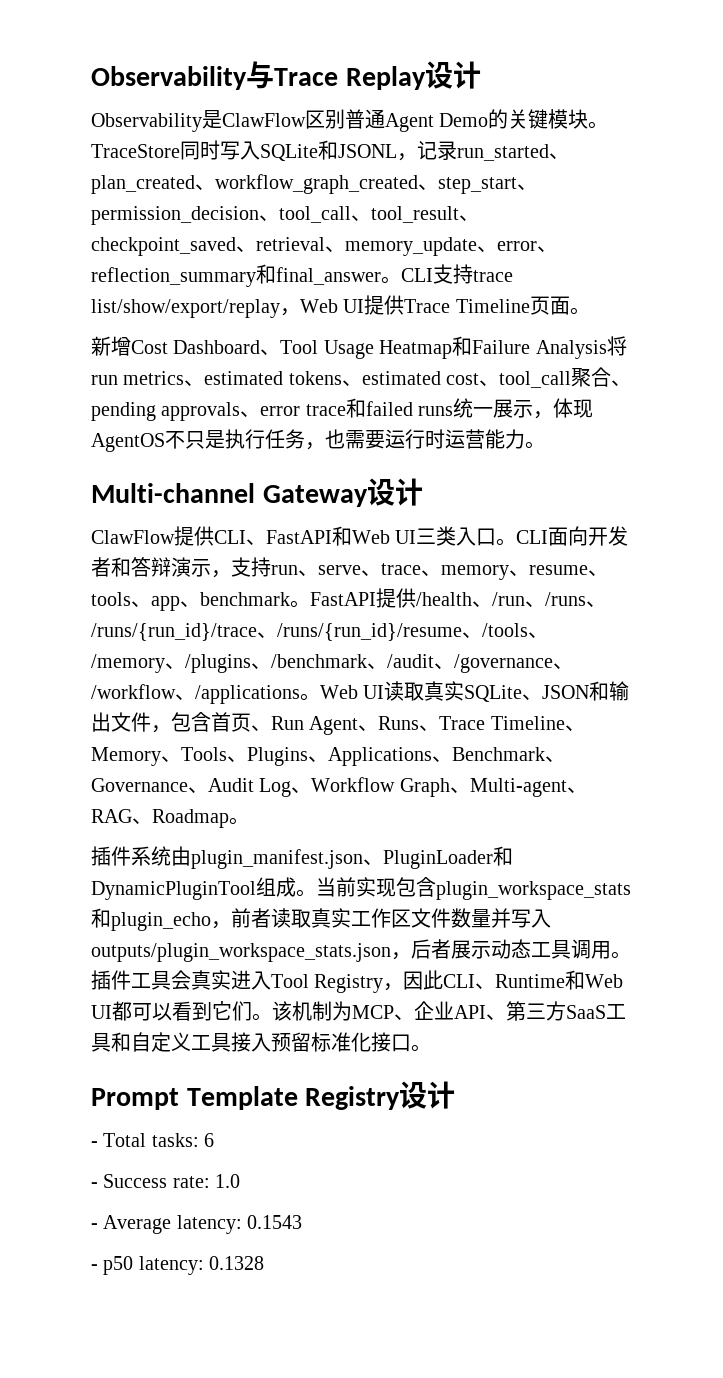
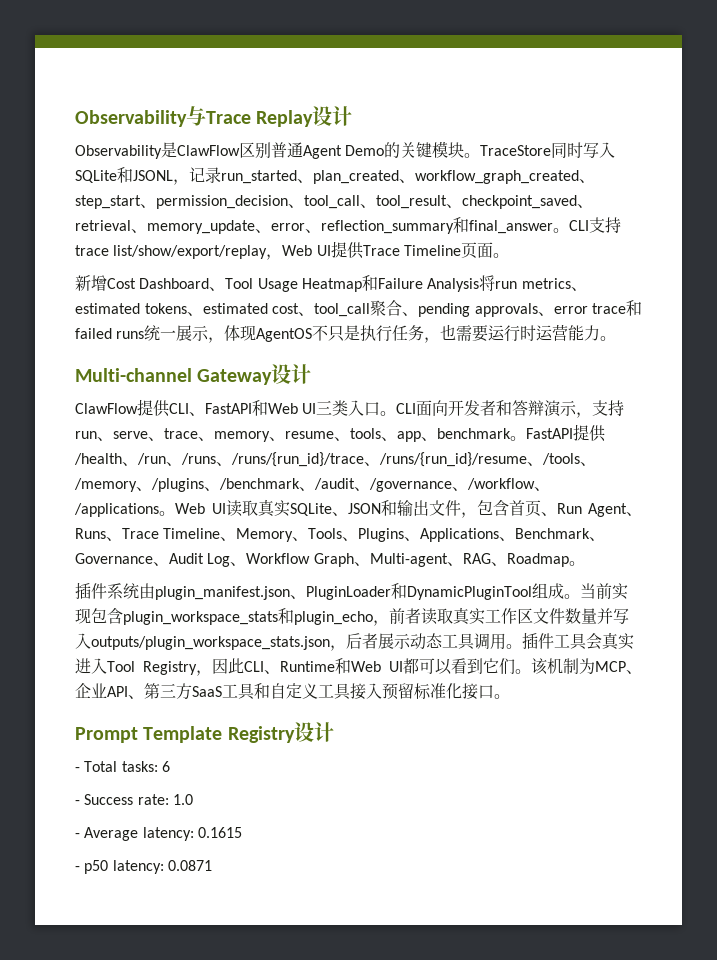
[247,1215,303,1229] 0.1543 -> [197,827,242,838] 0.1615
[209,1256,265,1270] 0.1328 -> [167,860,212,871] 0.0871

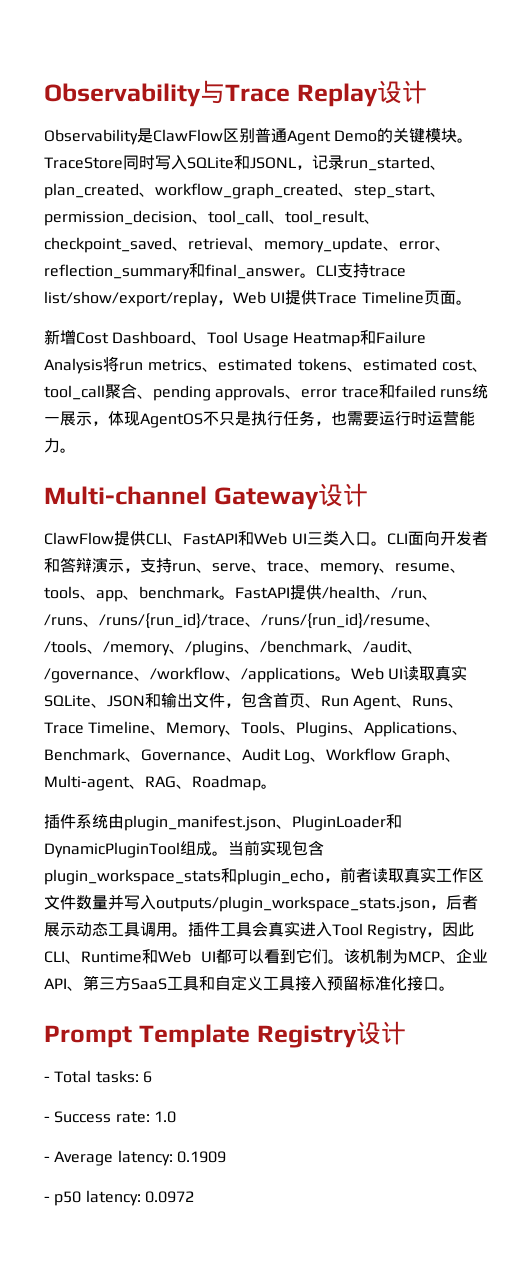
[197,827,242,838] 0.1615 -> [176,1151,226,1163] 0.1909
[167,860,212,871] 0.0871 -> [144,1191,194,1203] 0.0972

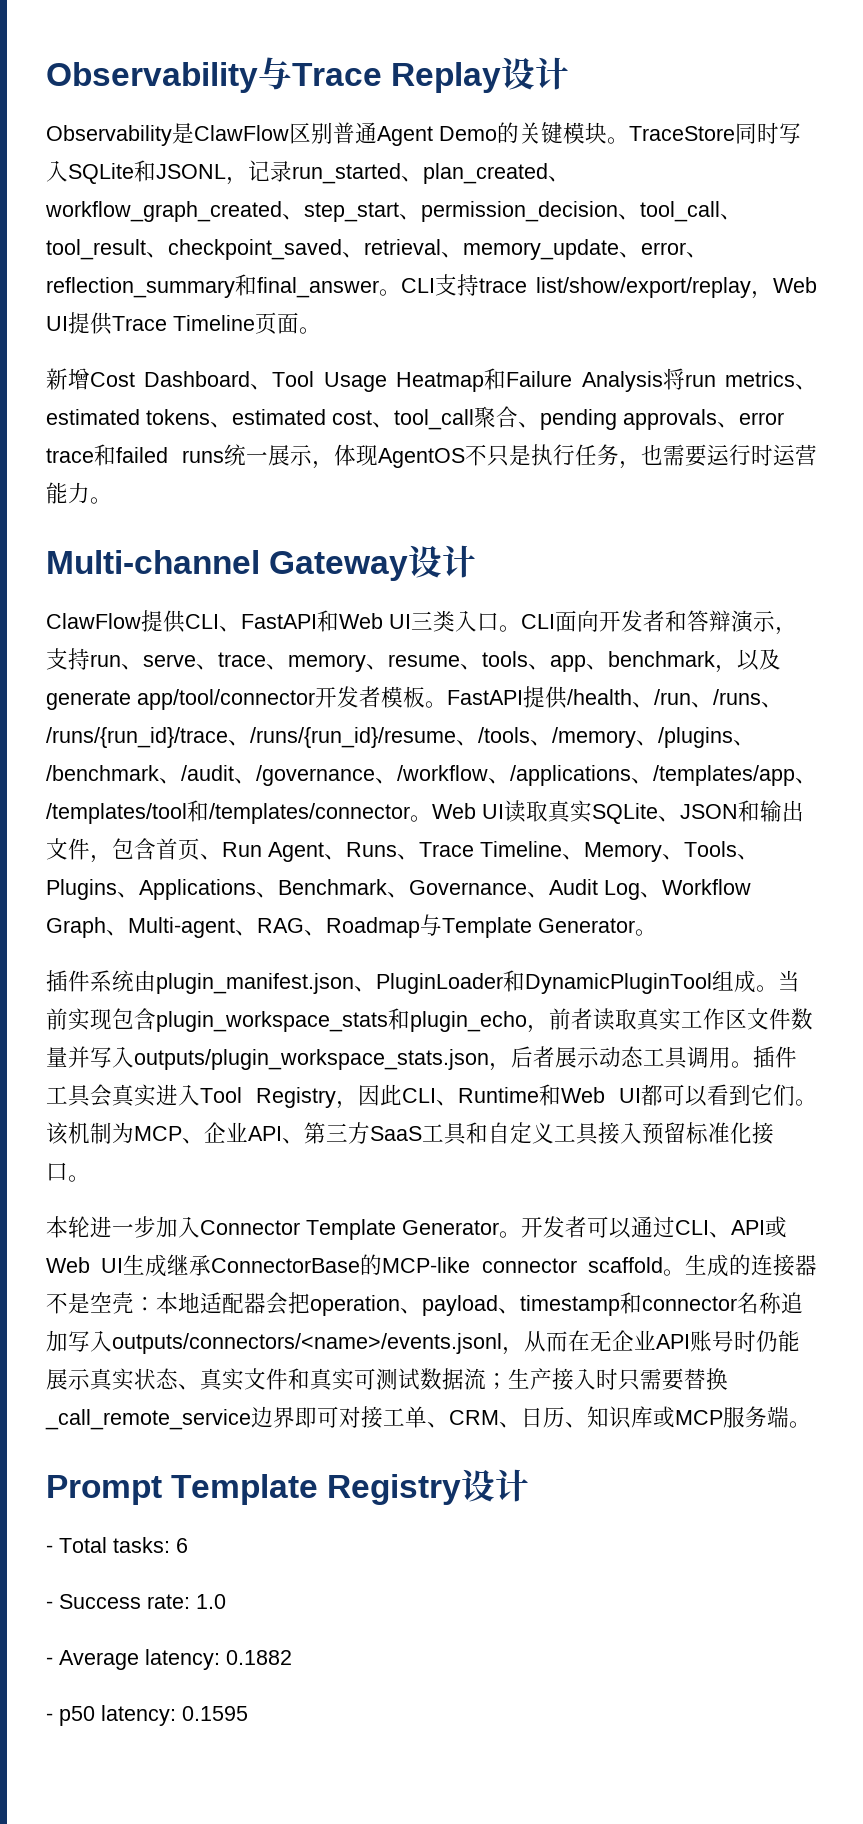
(220, 592) none -> [715,649,781,673] [46,686,425,710] ，以及generate app/tool/connector开发者模板
(335, 675) none -> [631,765,817,786] [46,800,410,824] 、/templates/app、/templates/tool和/templates/connector
(261, 783) none -> [420,914,635,938] 与Template Generator
(455, 988) none -> [46,1216,787,1240] [46,1254,817,1277] [46,1292,803,1316] [46,1330,800,1355] [46,1368,728,1391] [45,1406,811,1430] // 本轮进一步加入Connector Template Generator。开发者可以通过CLI、API或Web UI生成继承ConnectorBase的MCP-like connector scaffold。生成的连接器不是空壳：本地适配器会把operation、payload、timestamp和connector名称追加写入outputs/connectors/<name>/events.jsonl，从而在无企业API账号时仍能展示真实状态、真实文件和真实可测试数据流；生产接入时只需要替换_call_remote_service边界即可对接工单、CRM、日历、知识库或MCP服务端。
[176,1151,226,1163] 0.1909 -> [226,1650,292,1665] 0.1882
[144,1191,194,1203] 0.0972 -> [182,1706,248,1721] 0.1595

